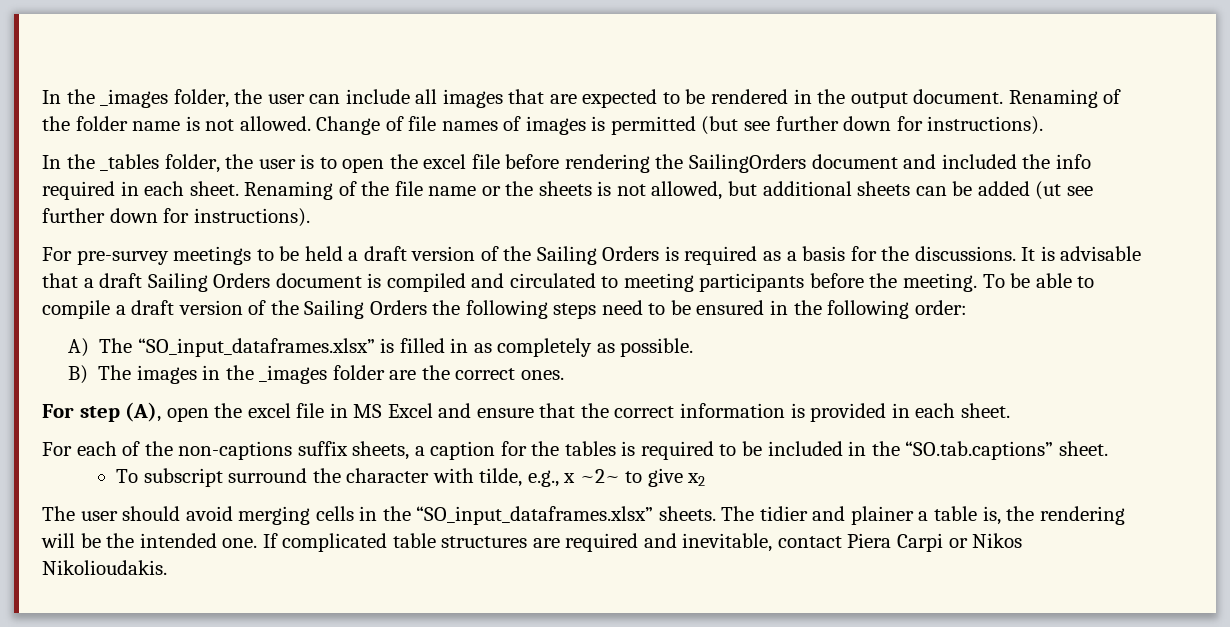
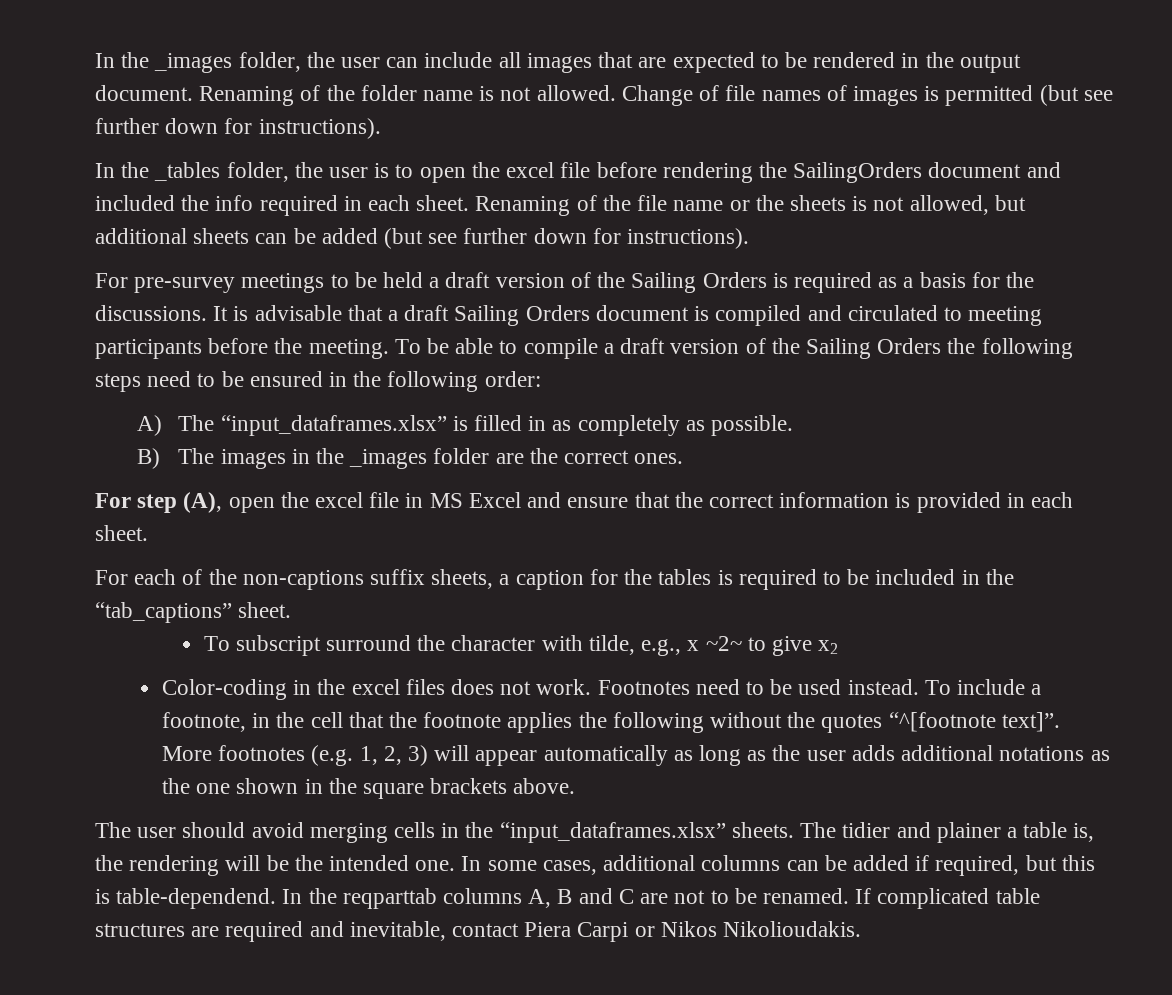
[1035,181,1062,200] (ut -> [384,228,424,249] (but
[137,338,375,357] “SO_input_dataframes.xlsx” -> [220,415,447,436] “input_dataframes.xlsx”
[905,441,1054,460] “SO.tab.captions” -> [95,602,232,623] “tab_captions”
(706, 479) none -> [161,679,1042,700] [161,712,1060,733] [161,745,1110,766] [161,778,576,799] // Color-coding in the excel files does not work. Footnotes need to be used instead. To include a footnote, in the cell that the footnote applies the following without the quotes “^[footnote text]”. More footnotes (e.g. 1, 2, 3) will appear automatically as long as the user adds additional notations as the one shown in the square brackets above.
[416,506,654,525] “SO_input_dataframes.xlsx” -> [499,822,726,843] “input_dataframes.xlsx”
(258, 543) none -> [461,855,1095,876] [95,888,849,909] In some cases, additional columns can be added if required, but this is table-dependend. In the reqparttab columns A, B and C are not to be renamed.

